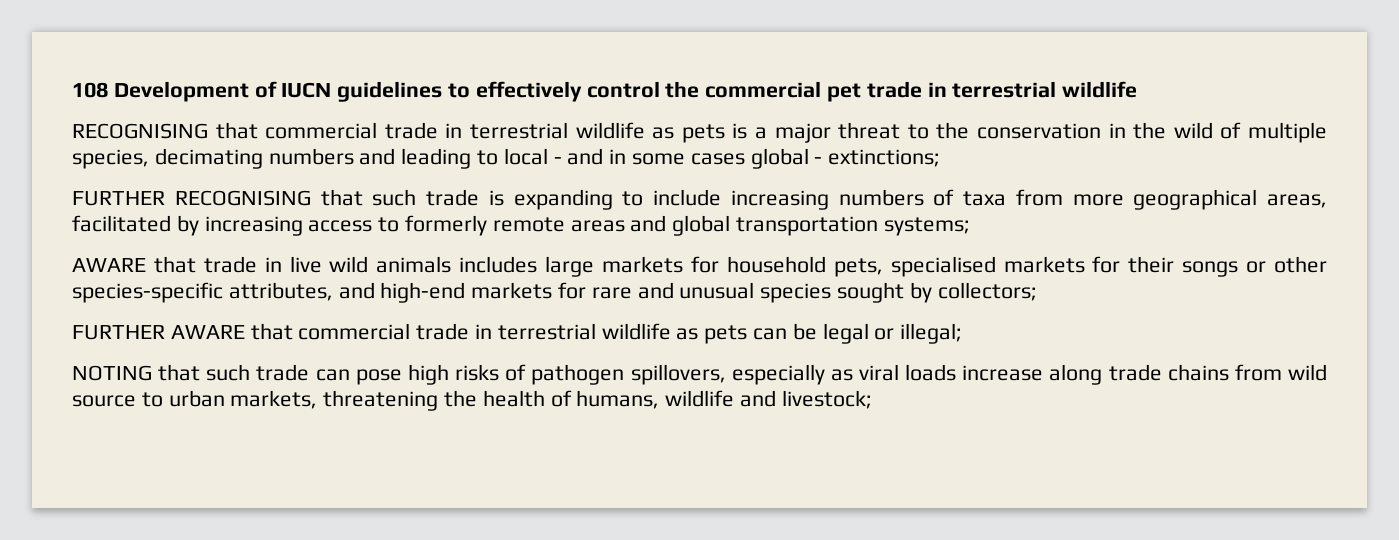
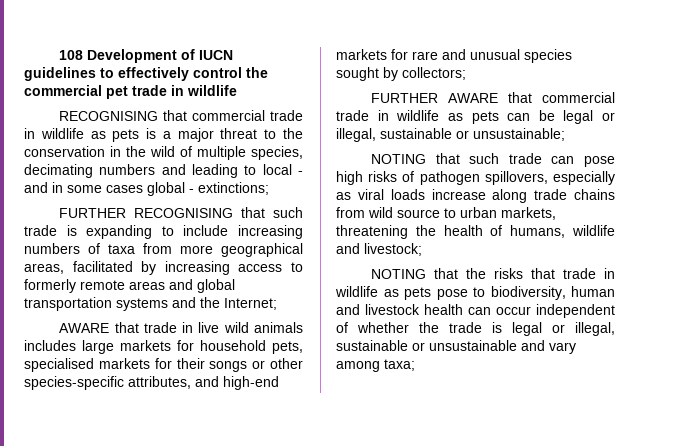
[952,81,1057,98] terrestrial -> (184, 90) none
[470,122,568,139] terrestrial -> (35, 133) none
[883,217,970,236] systems; -> [116,297,277,311] systems and the Internet;
[497,323,596,340] terrestrial -> (389, 115) none
[900,323,963,344] illegal; -> [336,128,565,142] illegal, sustainable or unsustainable;
(872, 399) none -> [371,268,615,279] [335,286,615,300] [336,304,615,318] [336,322,615,336] [336,340,576,354] [336,359,415,372] // NOTING that the risks that trade in wildlife as pets pose to biodiversity, human and livestock health can occur independent of whether the trade is legal or illegal, sustainable or unsustainable and vary among taxa;

